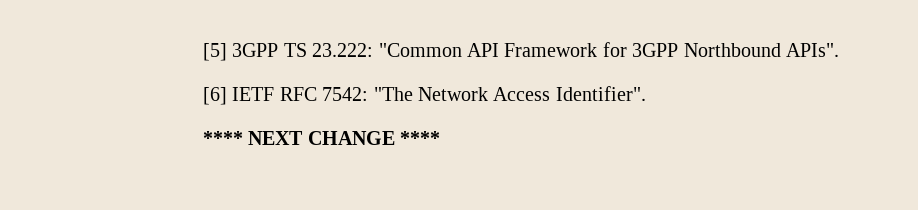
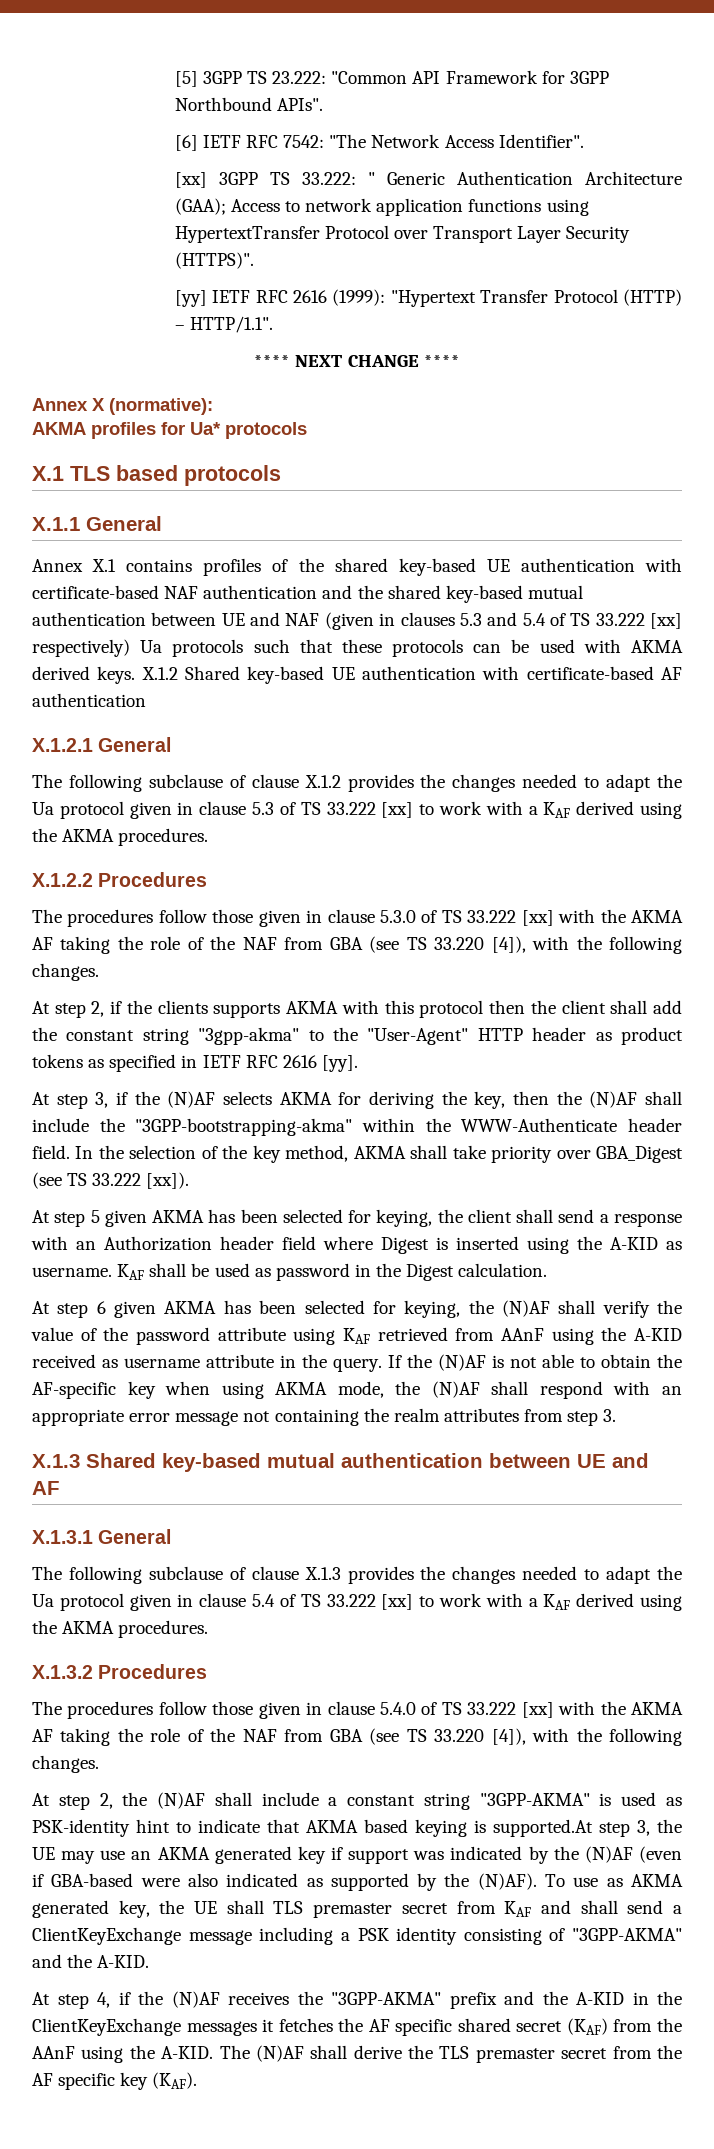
[203,131,441,145] **** NEXT CHANGE **** -> [174,171,682,188] [174,198,589,216] [174,225,631,243] [174,252,254,269] [174,289,682,307] [174,316,273,333] [254,355,460,367] [32,398,213,415] [32,422,307,439] [32,465,281,486] [32,516,162,531] [32,558,683,576] [32,585,583,603] [32,612,682,630] [32,639,683,657] [32,666,682,684] [32,693,146,707] [32,737,172,752] [32,774,683,792] [32,801,682,819] [32,828,209,846] [32,872,208,887] [32,909,684,927] [32,936,682,954] [32,963,99,981] [32,1000,683,1018] [32,1027,683,1045] [32,1054,358,1072] [32,1091,682,1109] [32,1118,683,1136] [32,1145,683,1163] [32,1172,190,1189] [32,1209,682,1227] [31,1236,682,1254] [32,1263,548,1281] [32,1300,682,1318] [31,1327,682,1345] [32,1354,682,1372] [32,1381,682,1399] [32,1408,617,1426] [32,1453,649,1472] [32,1481,60,1495] [32,1529,172,1544] [32,1566,683,1584] [32,1593,682,1611] [32,1620,209,1638] [32,1664,208,1679] [32,1701,684,1719] [32,1728,682,1746] [32,1755,99,1773] [32,1792,682,1810] [32,1819,682,1837] [32,1846,682,1864] [32,1873,683,1891] [32,1900,683,1918] [32,1927,682,1945] [32,1954,150,1968] [32,1991,682,2009] [32,2018,682,2036] [32,2045,682,2063] [32,2072,198,2090] [xx] 3GPP TS 33.222: " Generic Authentication Architecture (GAA); Access to network application functions using HypertextTransfer Protocol over Transport Layer Security (HTTPS)". // [yy] IETF RFC 2616 (1999): "Hypertext Transfer Protocol (HTTP) – HTTP/1.1". // **** NEXT CHANGE **** // Annex X (normative): // AKMA profiles for Ua* protocols // X.1 TLS based protocols // X.1.1 General // Annex X.1 contains profiles of the shared key-based UE authentication with certificate-based NAF authentication and the shared key-based mutual authentication between UE and NAF (given in clauses 5.3 and 5.4 of TS 33.222 [xx] respectively) Ua protocols such that these protocols can be used with AKMA derived keys. X.1.2 Shared key-based UE authentication with certificate-based AF authentication // X.1.2.1 General // The following subclause of clause X.1.2 provides the changes needed to adapt the Ua protocol given in clause 5.3 of TS 33.222 [xx] to work with a KAF derived using the AKMA procedures. // X.1.2.2 Procedures // The procedures follow those given in clause 5.3.0 of TS 33.222 [xx] with the AKMA AF taking the role of the NAF from GBA (see TS 33.220 [4]), with the following changes. // At step 2, if the clients supports AKMA with this protocol then the client shall add the constant string "3gpp-akma" to the "User-Agent" HTTP header as product tokens as specified in IETF RFC 2616 [yy]. // At step 3, if the (N)AF selects AKMA for deriving the key, then the (N)AF shall include the "3GPP-bootstrapping-akma" within the WWW-Authenticate header field. In the selection of the key method, AKMA shall take priority over GBA_Digest (see TS 33.222 [xx]). // At step 5 given AKMA has been selected for keying, the client shall send a response with an Authorization header field where Digest is inserted using the A-KID as username. KAF shall be used as password in the Digest calculation. // At step 6 given AKMA has been selected for keying, the (N)AF shall verify the value of the password attribute using KAF retrieved from AAnF using the A-KID received as username attribute in the query. If the (N)AF is not able to obtain the AF-specific key when using AKMA mode, the (N)AF shall respond with an appropriate error message not containing the realm attributes from step 3. // X.1.3 Shared key-based mutual authentication between UE and AF // X.1.3.1 General // The following subclause of clause X.1.3 provides the changes needed to adapt the Ua protocol given in clause 5.4 of TS 33.222 [xx] to work with a KAF derived using the AKMA procedures. // X.1.3.2 Procedures // The procedures follow those given in clause 5.4.0 of TS 33.222 [xx] with the AKMA AF taking the role of the NAF from GBA (see TS 33.220 [4]), with the following changes. // At step 2, the (N)AF shall include a constant string "3GPP-AKMA" is used as PSK-identity hint to indicate that AKMA based keying is supported.At step 3, the UE may use an AKMA generated key if support was indicated by the (N)AF (even if GBA-based were also indicated as supported by the (N)AF). To use as AKMA generated key, the UE shall TLS premaster secret from KAF and shall send a ClientKeyExchange message including a PSK identity consisting of "3GPP-AKMA" and the A-KID. // At step 4, if the (N)AF receives the "3GPP-AKMA" prefix and the A-KID in the ClientKeyExchange messages it fetches the AF specific shared secret (KAF) from the AAnF using the A-KID. The (N)AF shall derive the TLS premaster secret from the AF specific key (KAF).

